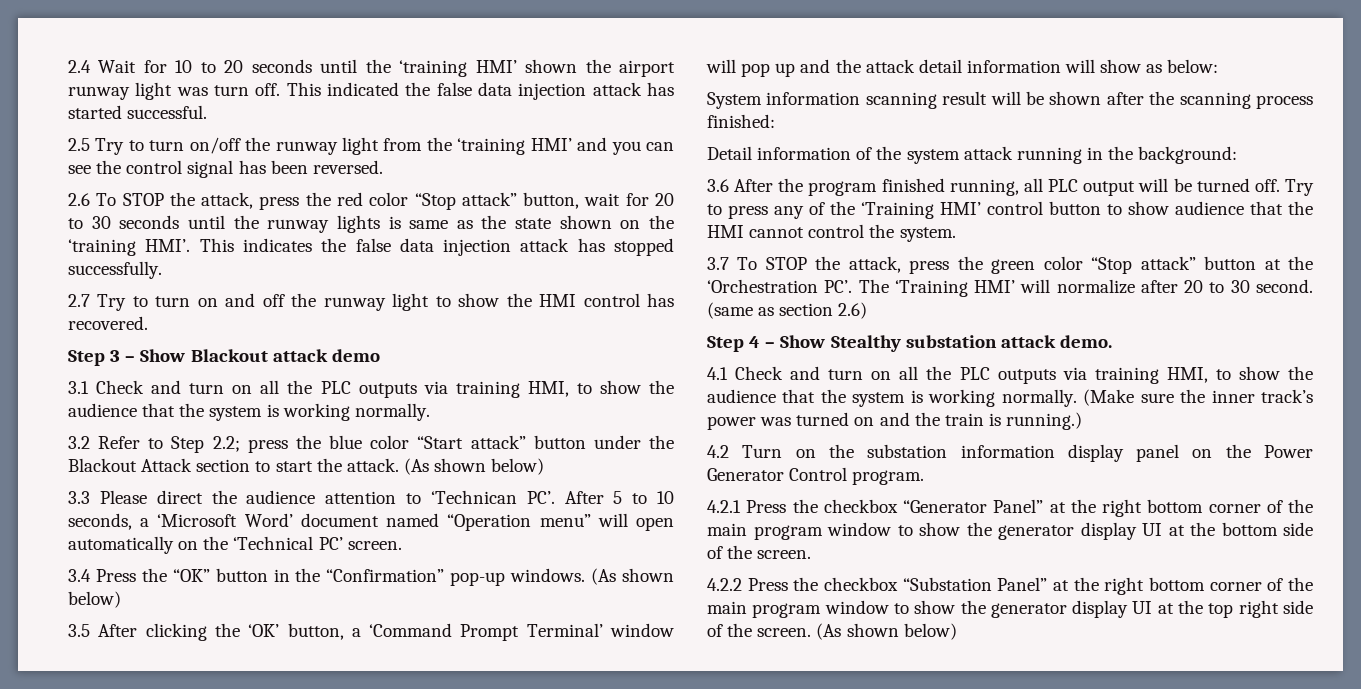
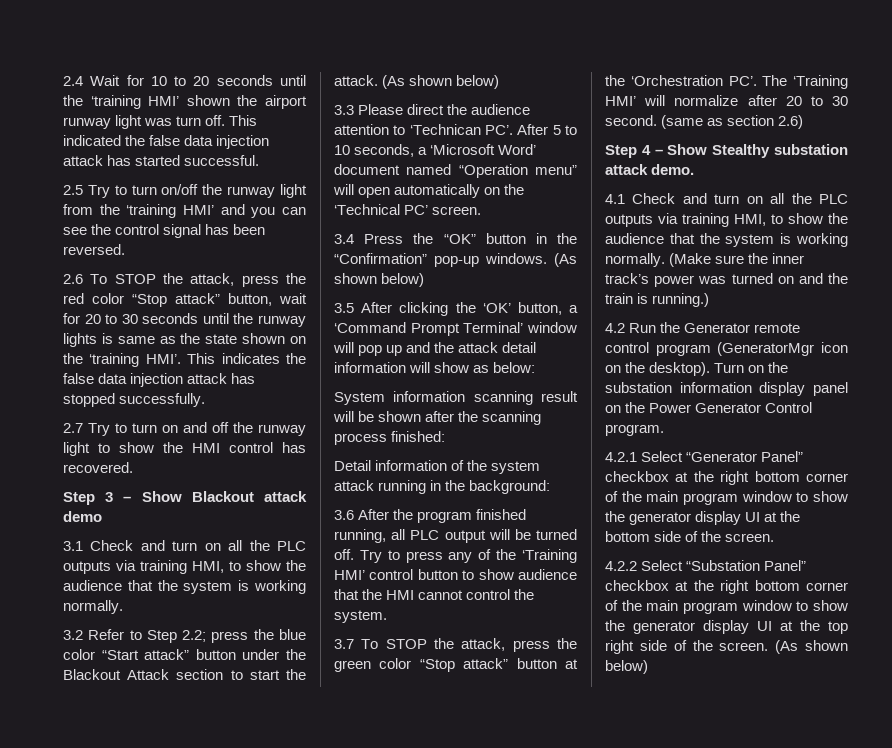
(729, 451) none -> [629,322,801,333] [605,342,848,356] [605,362,711,376] Run the Generator remote control program (GeneratorMgr icon on the desktop).
[746,499,898,513] Press the checkbox -> [641,451,684,462] Select
(1044, 506) none -> [605,471,669,482] checkbox
[747,577,898,591] Press the checkbox -> [641,560,684,571] Select
(1048, 584) none -> [605,580,669,591] checkbox

